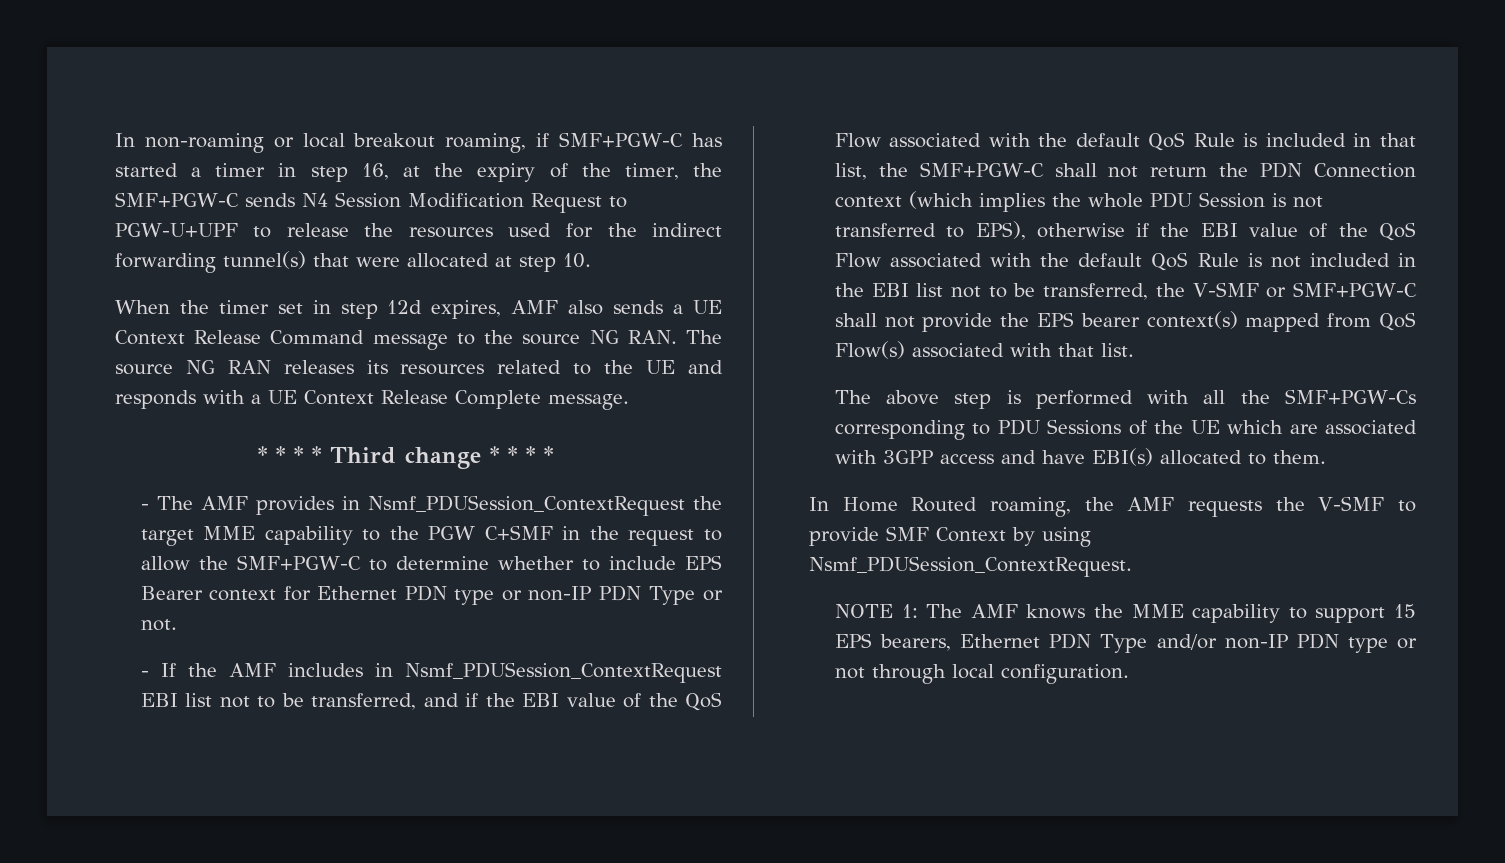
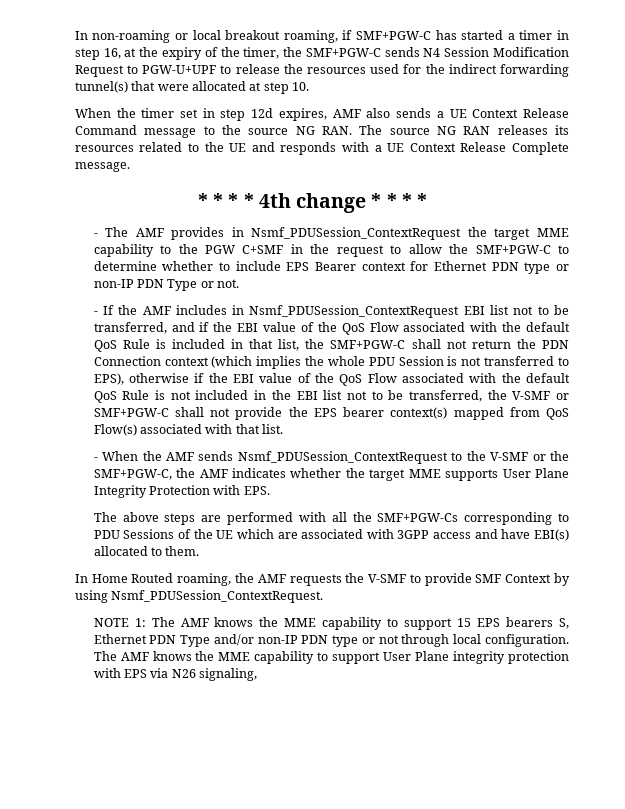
[330,447,396,464] Third -> [258,193,291,208] 4th
(1134, 350) none -> [93,451,570,464] [93,468,570,481] [93,485,270,498] // - When the AMF sends Nsmf_PDUSession_ContextRequest to the V-SMF or the SMF+PGW-C, the AMF indicates whether the target MME supports User Plane Integrity Protection with EPS.
[954,390,1021,409] step is -> [164,513,222,525] steps are
[880,634,952,651] bearers, -> [506,617,570,629] bearers S,
(1129, 674) none -> [93,651,569,664] [93,668,258,681] The AMF knows the MME capability to support User Plane integrity protection with EPS via N26 signaling,

